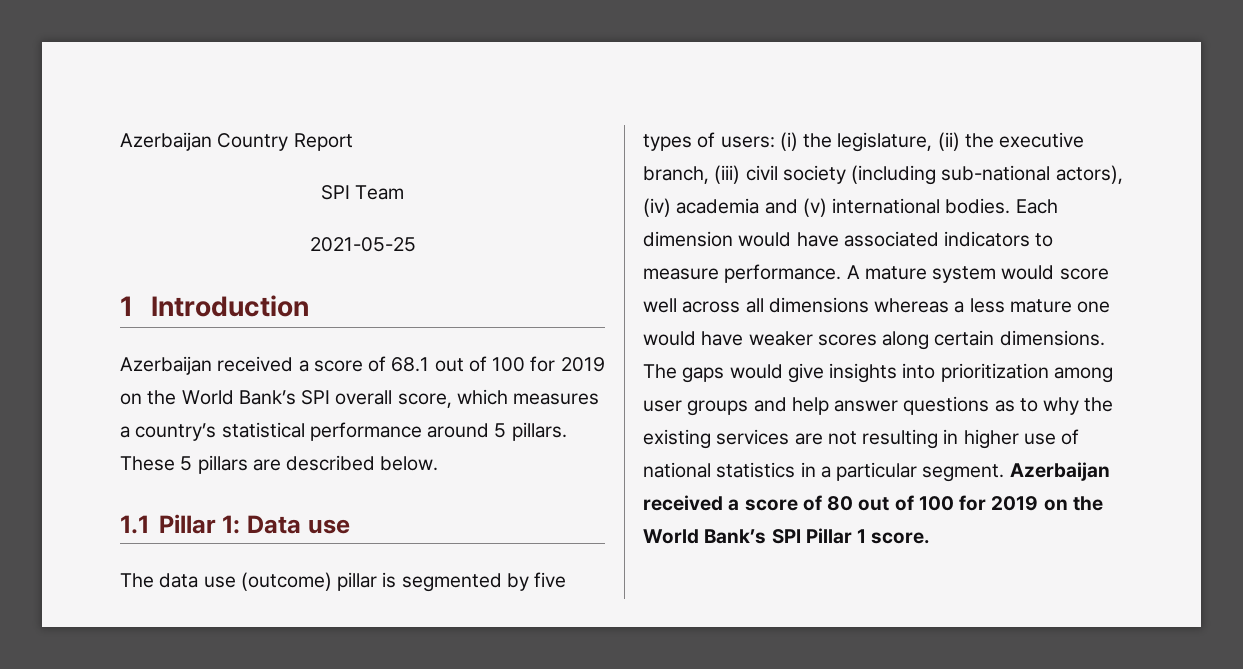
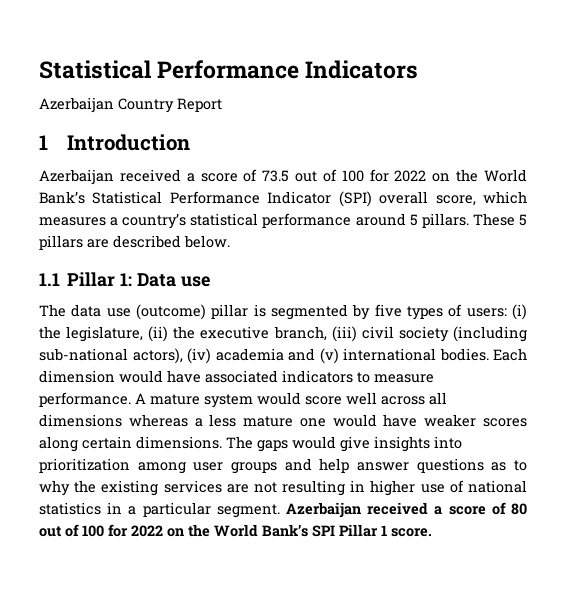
(120, 141) none -> [39,60,419,79] Statistical Performance Indicators //
[320,185,405,200] [309,237,416,252] // SPI Team // 2021-05-25 -> (222, 105) none
[391,356,605,372] [120,390,331,405] 68.1 out of 100 for 2019 on the World Bank’s SPI -> [262,169,528,182] [39,191,372,207] 73.5 out of 100 for 2022 on the World Bank’s Statistical Performance Indicator (SPI)
[991,496,1039,511] 2019 -> [131,525,163,537] 2022

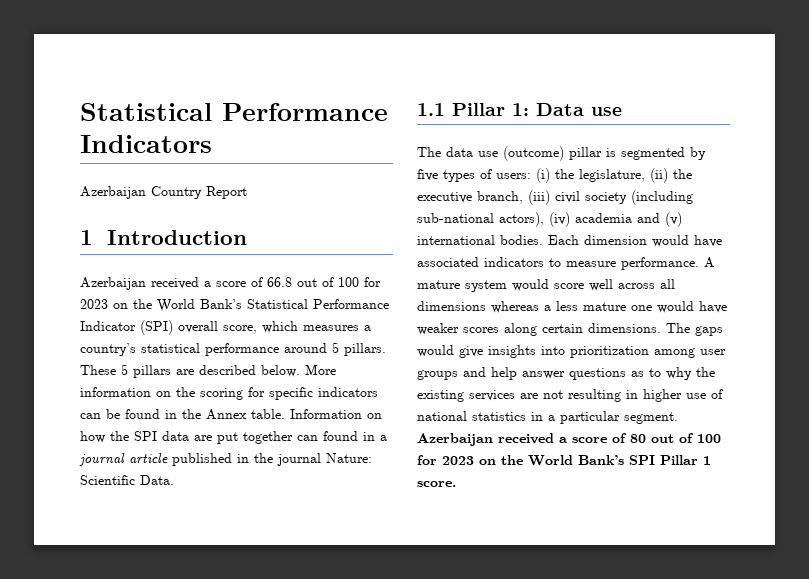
[262,169,427,182] 73.5 out of 100 for 2022 -> [267,277,381,287] [80,299,108,309] 66.8 out of 100 for 2023
(230, 241) none -> [305,364,336,375] [80,387,378,400] [80,409,382,420] [80,431,387,444] [79,453,372,466] [80,475,174,485] More information on the scoring for specific indicators can be found in the Annex table. Information on how the SPI data are put together can found in a journal article published in the journal Nature: Scientific Data.
[131,525,163,537] 2022 -> [442,456,474,465] 2023

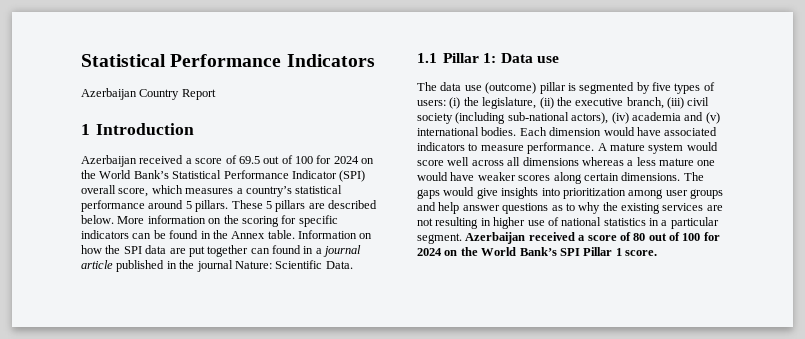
[267,277,381,287] [80,299,108,309] 66.8 out of 100 for 2023 -> [238,155,359,164] 69.5 out of 100 for 2024
[442,456,474,465] 2023 -> [417,248,442,256] 2024

